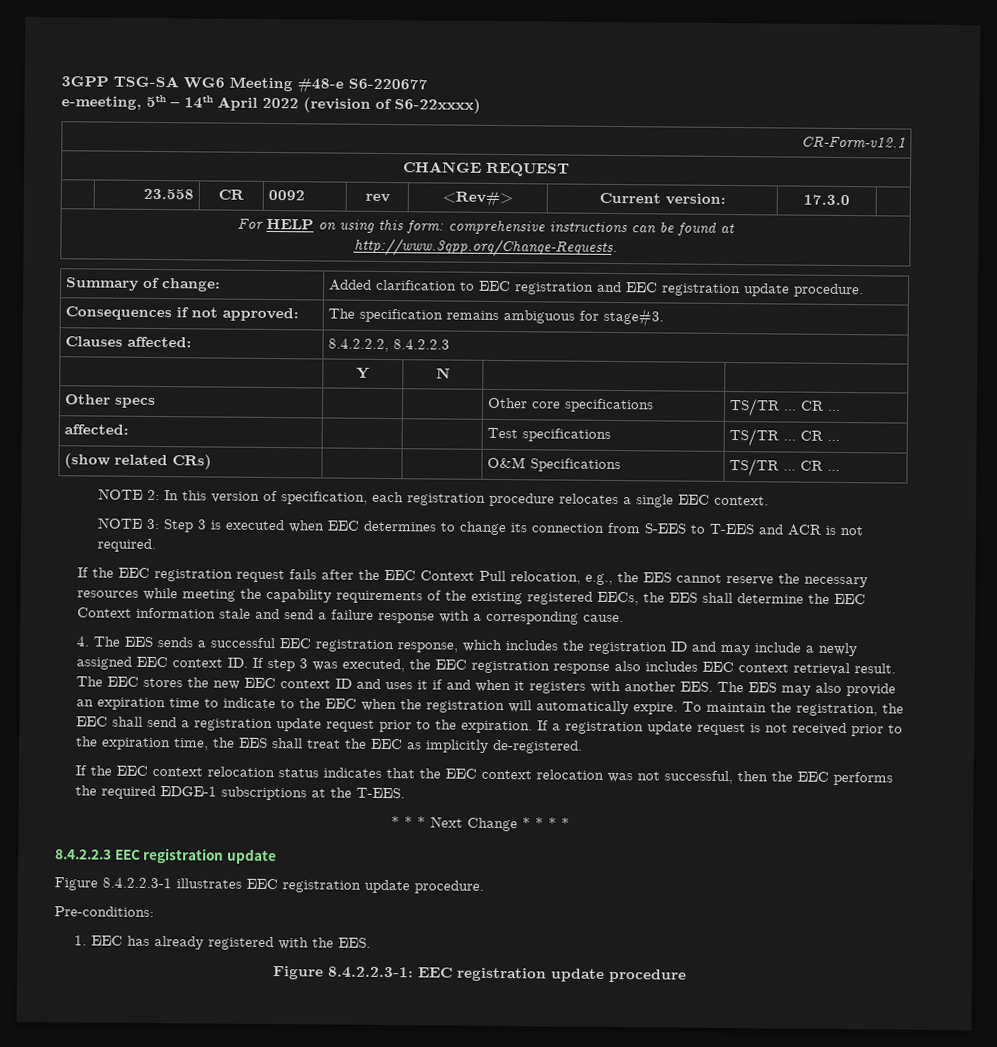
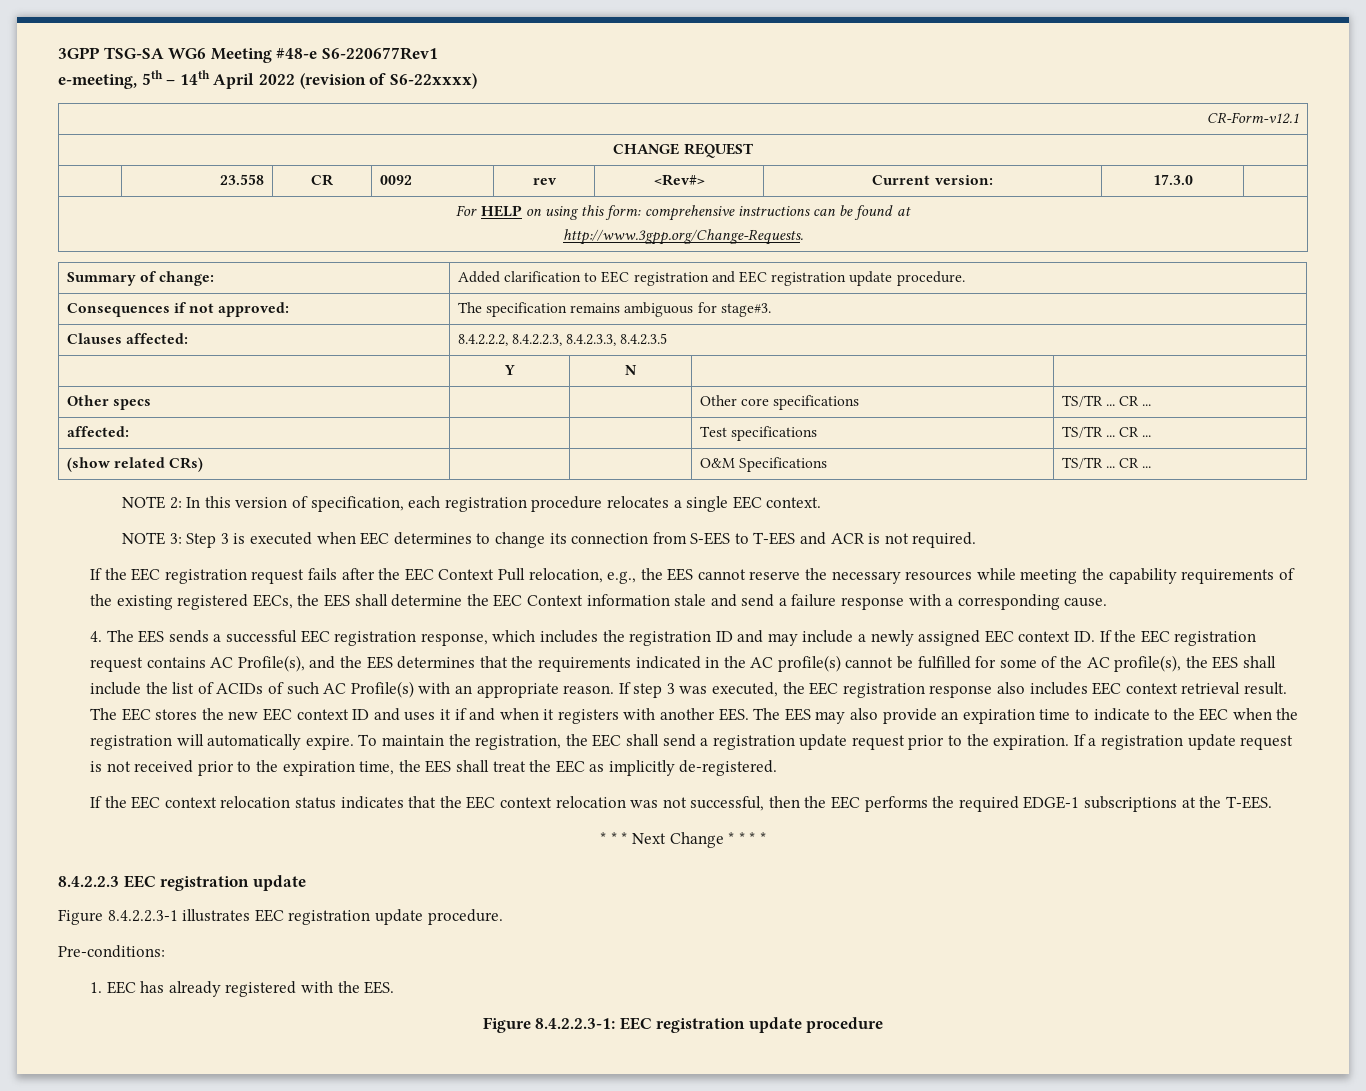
[348,78,428,90] S6-220677 -> [321,47,438,60] S6-220677Rev1
[393,339,451,350] 8.4.2.2.3 -> [512,333,668,346] 8.4.2.2.3, 8.4.2.3.3, 8.4.2.3.5
(264, 662) none -> [1114,630,1257,646] [90,655,1276,672] [90,681,631,698] the EEC registration request contains AC Profile(s), and the EES determines that the requirements indicated in the AC profile(s) cannot be fulfilled for some of the AC profile(s), the EES shall include the list of ACIDs of such AC Profile(s) with an appropriate reason. If

